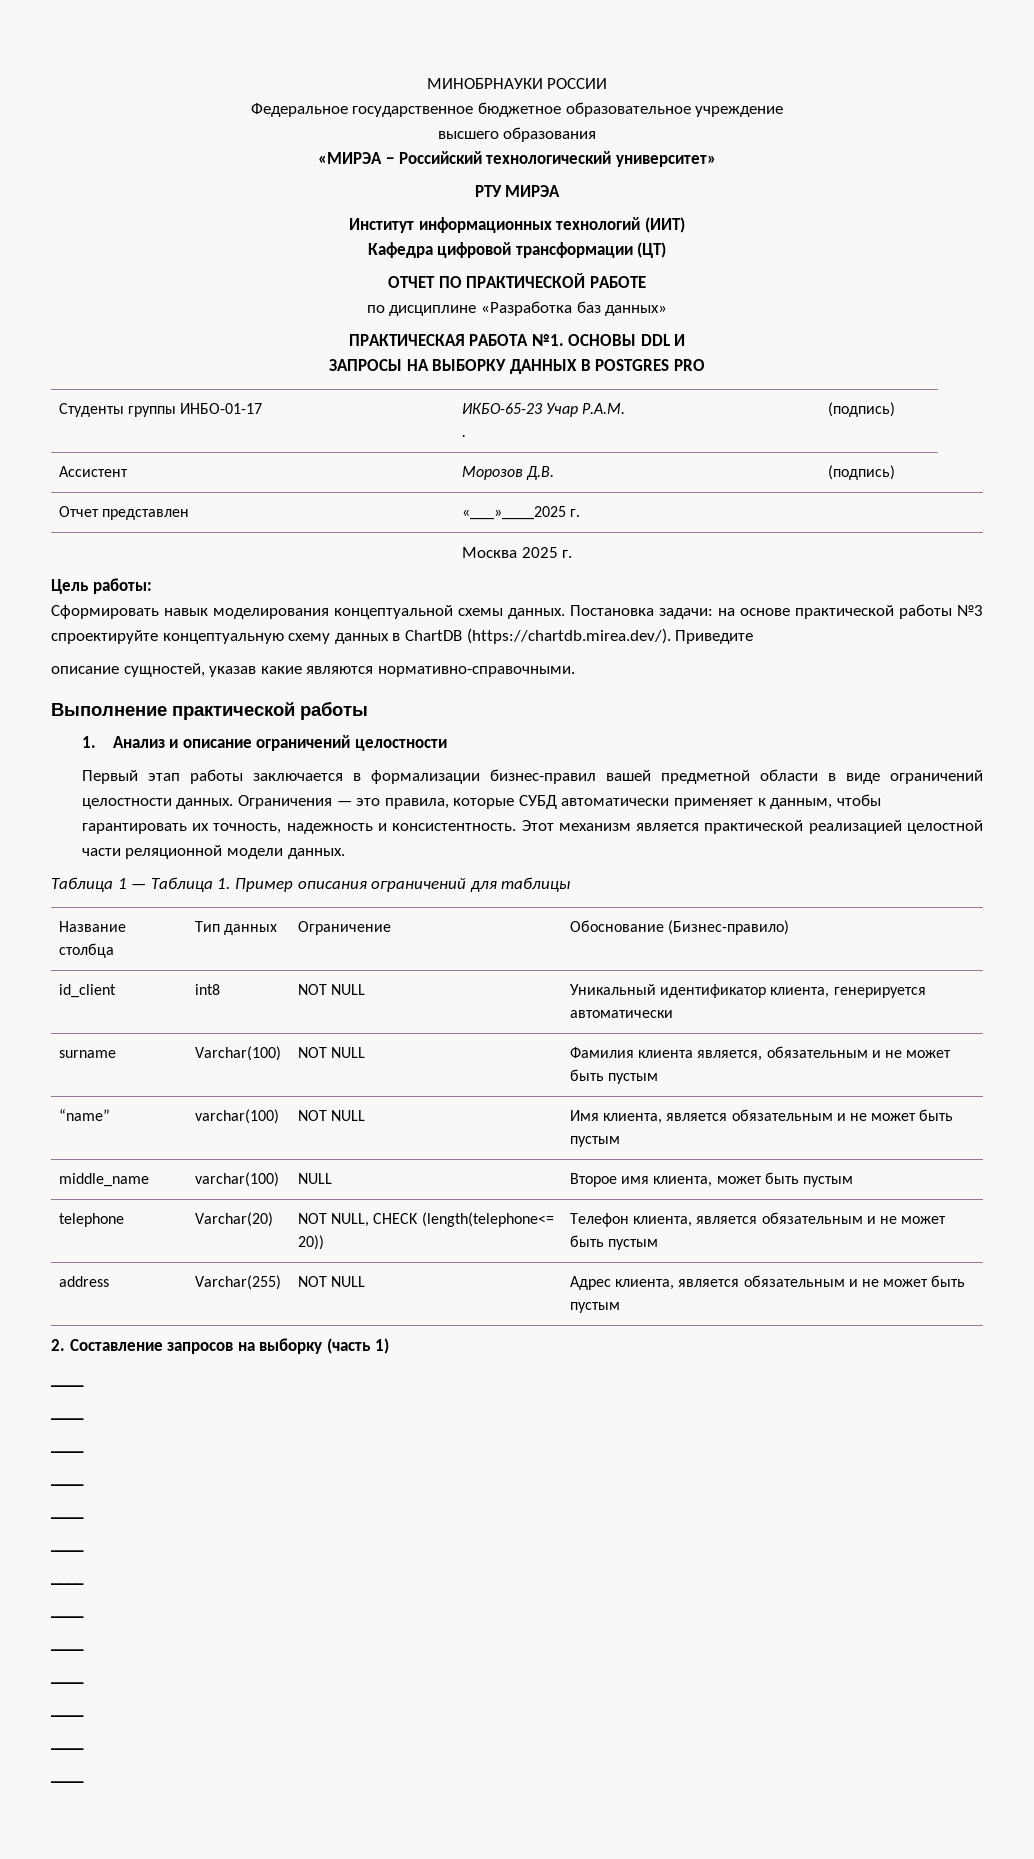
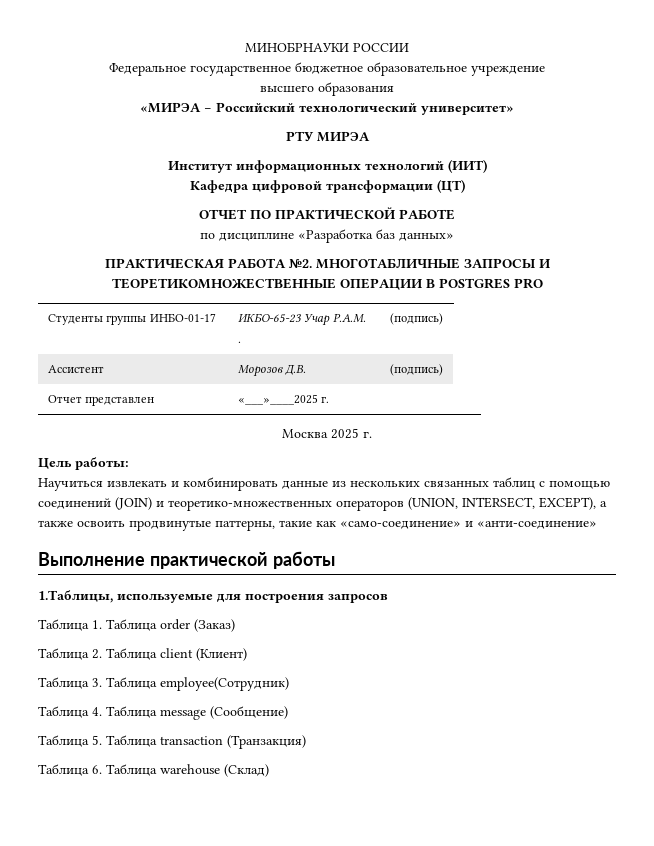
[531,334,686,346] [329,359,577,374] №1. ОСНОВЫ DDL И // ЗАПРОСЫ НА ВЫБОРКУ ДАННЫХ -> [287,258,551,269] [111,278,423,290] №2. МНОГОТАБЛИЧНЫЕ ЗАПРОСЫ И ТЕОРЕТИКОМНОЖЕСТВЕННЫЕ ОПЕРАЦИИ
[51,604,983,619] [51,628,754,644] [51,663,575,677] [51,701,368,720] [81,735,447,751] [81,769,983,784] [81,794,881,809] [81,820,983,834] [81,845,345,859] [51,877,571,892] [59,921,127,932] [59,943,115,958] [195,921,278,935] [298,921,392,935] [570,920,790,935] [59,984,117,998] [195,984,221,995] [298,984,366,995] [570,984,926,998] [570,1010,674,1018] [59,1050,117,1058] [195,1046,282,1061] [298,1047,366,1058] [570,1046,952,1061] [570,1069,659,1084] [59,1109,111,1121] [195,1109,280,1124] [298,1110,366,1121] [570,1109,954,1124] [570,1136,621,1147] [59,1173,150,1187] [195,1172,280,1187] [298,1173,333,1184] [570,1172,853,1187] [59,1213,125,1227] [195,1212,274,1227] [298,1212,554,1227] [298,1235,325,1250] [570,1212,947,1227] [570,1235,659,1250] [59,1276,110,1287] [195,1275,282,1290] [298,1276,366,1287] [570,1275,966,1290] [570,1302,621,1313] [51,1338,389,1354] [51,1384,84,1387] [51,1417,84,1420] [51,1450,84,1453] [51,1483,84,1486] [51,1516,84,1519] [51,1549,84,1552] [51,1582,84,1585] [51,1615,84,1618] [51,1648,84,1651] [51,1681,84,1684] [51,1714,84,1717] [51,1747,84,1750] [51,1780,84,1783] Сформировать навык моделирования концептуальной схемы данных. Постановка задачи: на основе практической работы №3 спроектируйте концептуальную схему данных в ChartDB (https://chartdb.mirea.dev/). Приведите // описание сущностей, указав какие являются нормативно-справочными. // Выполнение практической работы // 1. Анализ и описание ограничений целостности // Первый этап работы заключается в формализации бизнес-правил вашей предметной области в виде ограничений целостности данных. Ограничения — это правила, которые СУБД автоматически применяет к данным, чтобы гарантировать их точность, надежность и консистентность. Этот механизм является практической реализацией целостной части реляционной модели данных. // Таблица 1 — Таблица 1. Пример описания ограничений для таблицы // Название столбца | Тип данных | Ограничение | Обоснование (Бизнес-правило) // id_client | int8 | NOT NULL | Уникальный идентификатор клиента, генерируется автоматически // surname | Varchar(100) | NOT NULL | Фамилия клиента является, обязательным и не может быть пустым // “name” | varchar(100) | NOT NULL | Имя клиента, является обязательным и не может быть пустым // middle_name | varchar(100) | NULL | Второе имя клиента, может быть пустым // telephone | Varchar(20) | NOT NULL, CHECK (length(telephone<= 20)) | Телефон клиента, является обязательным и не может быть пустым // address | Varchar(255) | NOT NULL | Адрес клиента, является обязательным и не может быть пустым // 2. Составление запросов на выборку (часть 1) // ____ // ____ // ____ // ____ // ____ // ____ // ____ // ____ // ____ // ____ // ____ // ____ // ____ -> [38,477,610,491] [38,497,607,511] [38,520,597,531] [38,551,335,569] [38,590,388,603] [38,619,235,632] [38,648,247,661] [38,677,289,691] [38,706,288,720] [38,735,306,749] [38,764,269,777] Научиться извлекать и комбинировать данные из нескольких связанных таблиц с помощью соединений (JOIN) и теоретико-множественных операторов (UNION, INTERSECT, EXCEPT), а также освоить продвинутые паттерны, такие как «само-соединение» и «анти-соединение» // Выполнение практической работы // 1.Таблицы, используемые для построения запросов // Таблица 1. Таблица order (Заказ) // Таблица 2. Таблица client (Клиент) // Таблица 3. Таблица employee(Сотрудник) // Таблица 4. Таблица message (Сообщение) // Таблица 5. Таблица transaction (Транзакция) // Таблица 6. Таблица warehouse (Склад)

